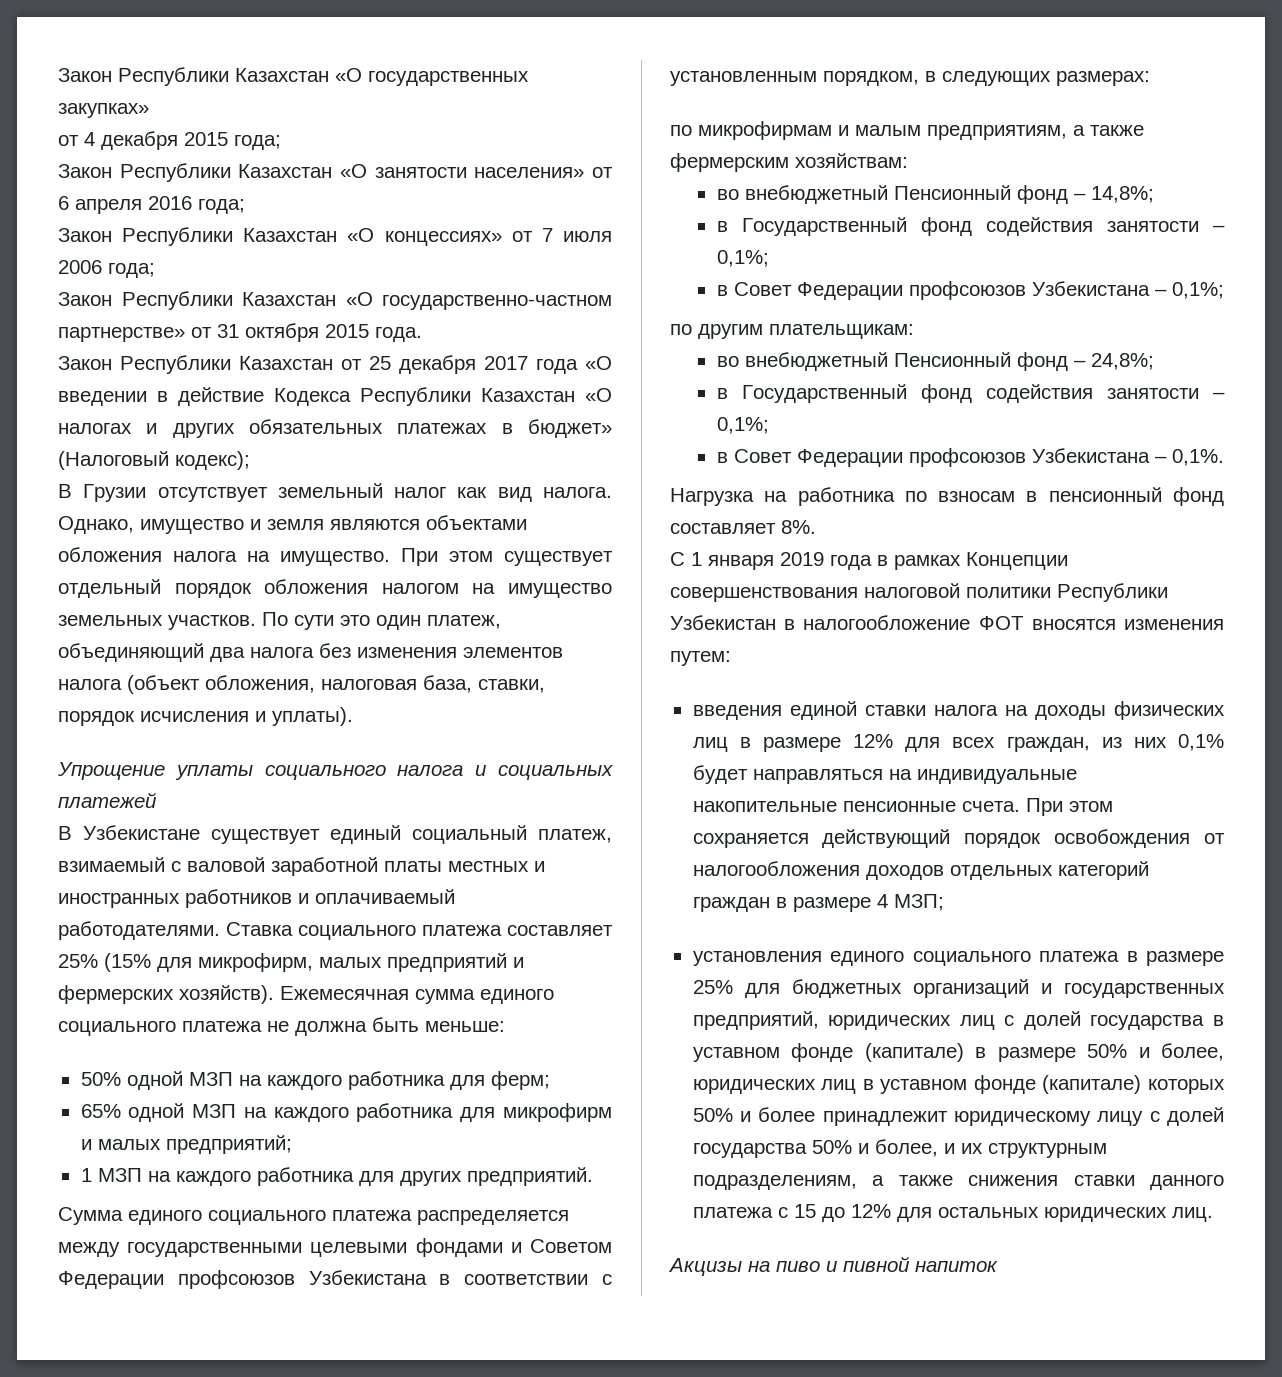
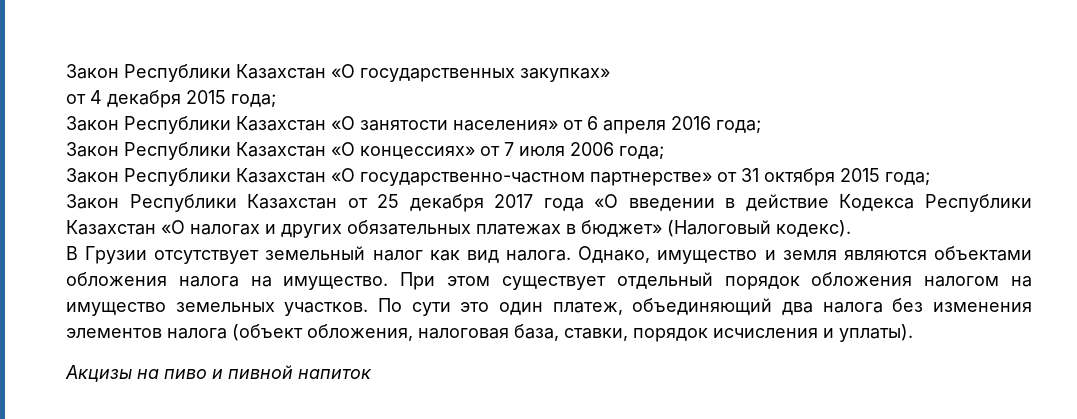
[375,327,422,342] года. -> [885,172,930,185] года;
[175,451,250,470] кодекс); -> [776,220,851,237] кодекс).
[57,762,613,780] [58,792,156,808] [58,825,612,844] [58,857,545,876] [58,889,455,908] [58,921,613,940] [58,953,524,972] [58,985,554,1004] [58,1017,505,1036] [80,1071,550,1090] [80,1103,612,1122] [80,1135,292,1154] [80,1167,593,1186] [58,1207,569,1225] [58,1238,612,1257] [58,1270,612,1289] [670,71,1150,86] [670,121,1144,140] [670,153,908,172] [716,185,1154,204] [716,217,1225,236] [716,250,769,267] [716,281,1224,300] [670,324,914,339] [716,352,1154,371] [716,384,1225,403] [716,417,769,434] [716,448,1224,467] [670,487,1224,506] [670,520,816,534] [670,552,1068,570] [670,583,1168,602] [670,615,1224,630] [670,651,731,666] [692,701,1225,720] [692,734,1224,752] [692,765,1077,784] [692,798,1113,816] [692,829,1225,848] [692,861,1149,880] [692,894,944,912] [692,951,1224,966] [692,979,1225,998] [692,1011,1224,1030] [692,1043,1224,1062] [692,1075,1225,1094] [692,1107,1224,1126] [692,1139,1107,1158] [692,1175,1224,1190] [692,1204,1213,1222] // Упрощение уплаты социального налога и социальных платежей // В Узбекистане существует единый социальный платеж, взимаемый с валовой заработной платы местных и иностранных работников и оплачиваемый работодателями. Ставка социального платежа составляет 25% (15% для микрофирм, малых предприятий и фермерских хозяйств). Ежемесячная сумма единого социального платежа не должна быть меньше: // 50% одной МЗП на каждого работника для ферм; // 65% одной МЗП на каждого работника для микрофирм и малых предприятий; // 1 МЗП на каждого работника для других предприятий. // Сумма единого социального платежа распределяется между государственными целевыми фондами и Советом Федерации профсоюзов Узбекистана в соответствии с установленным порядком, в следующих размерах: // по микрофирмам и малым предприятиям, а также фермерским хозяйствам: // во внебюджетный Пенсионный фонд – 14,8%; // в Государственный фонд содействия занятости – 0,1%; // в Совет Федерации профсоюзов Узбекистана – 0,1%; // по другим плательщикам: // во внебюджетный Пенсионный фонд – 24,8%; // в Государственный фонд содействия занятости – 0,1%; // в Совет Федерации профсоюзов Узбекистана – 0,1%. // Нагрузка на работника по взносам в пенсионный фонд составляет 8%. // С 1 января 2019 года в рамках Концепции совершенствования налоговой политики Республики Узбекистан в налогообложение ФОТ вносятся изменения путем: // введения единой ставки налога на доходы физических лиц в размере 12% для всех граждан, из них 0,1% будет направляться на индивидуальные накопительные пенсионные счета. При этом сохраняется действующий порядок освобождения от налогообложения доходов отдельных категорий граждан в размере 4 МЗП; // установления единого социального платежа в размере 25% для бюджетных организаций и государственных предприятий, юридических лиц с долей государства в уставном фонде (капитале) в размере 50% и более, юридических лиц в уставном фонде (капитале) которых 50% и более принадлежит юридическому лицу с долей государства 50% и более, и их структурным подразделениям, а также снижения ставки данного платежа с 15 до 12% для остальных юридических лиц. -> (913, 333) none

